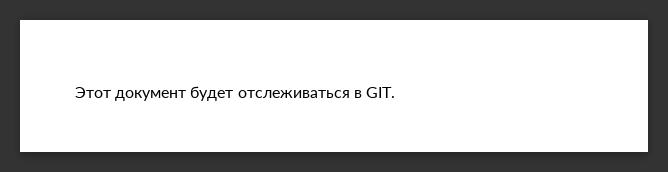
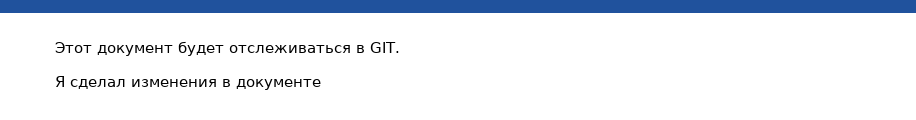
(395, 92) none -> [55,76,321,90] // Я сделал изменения в документе

